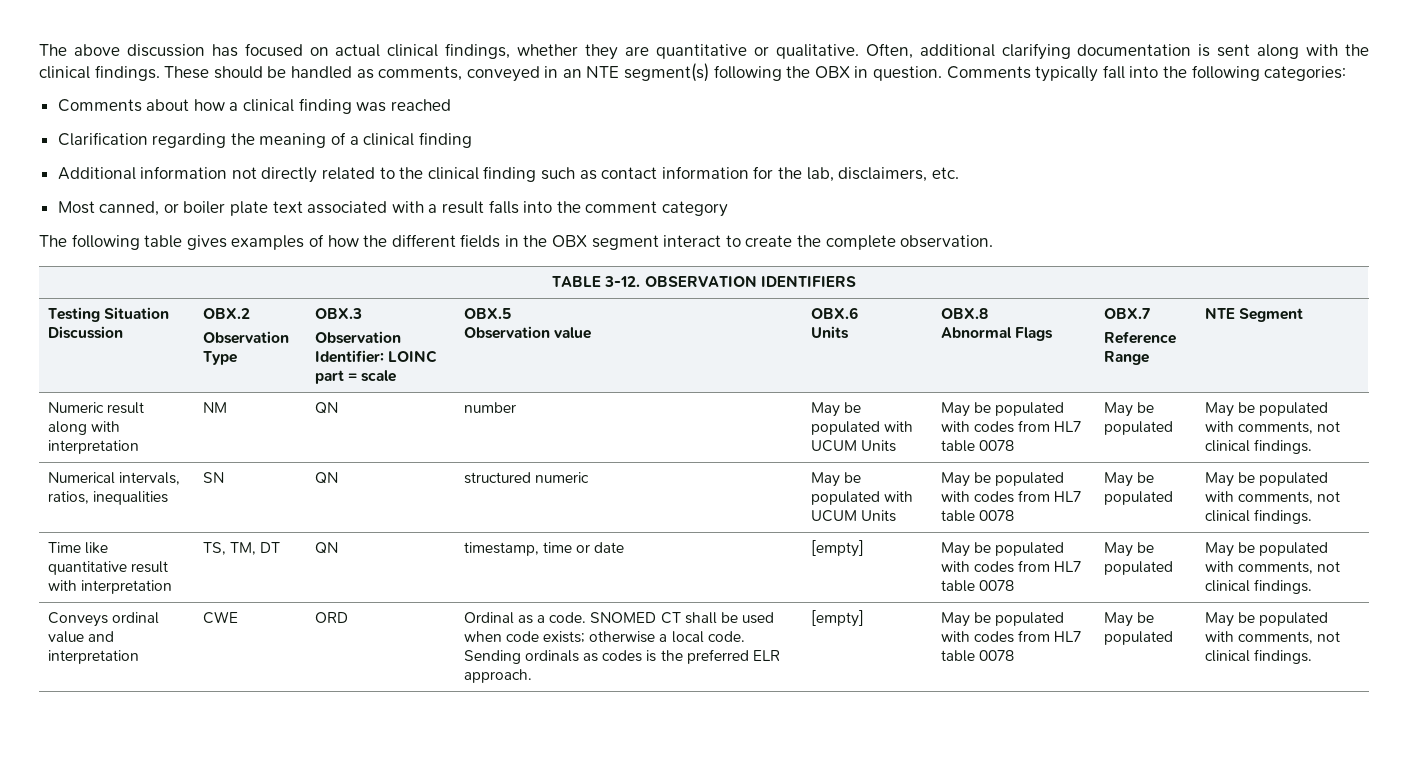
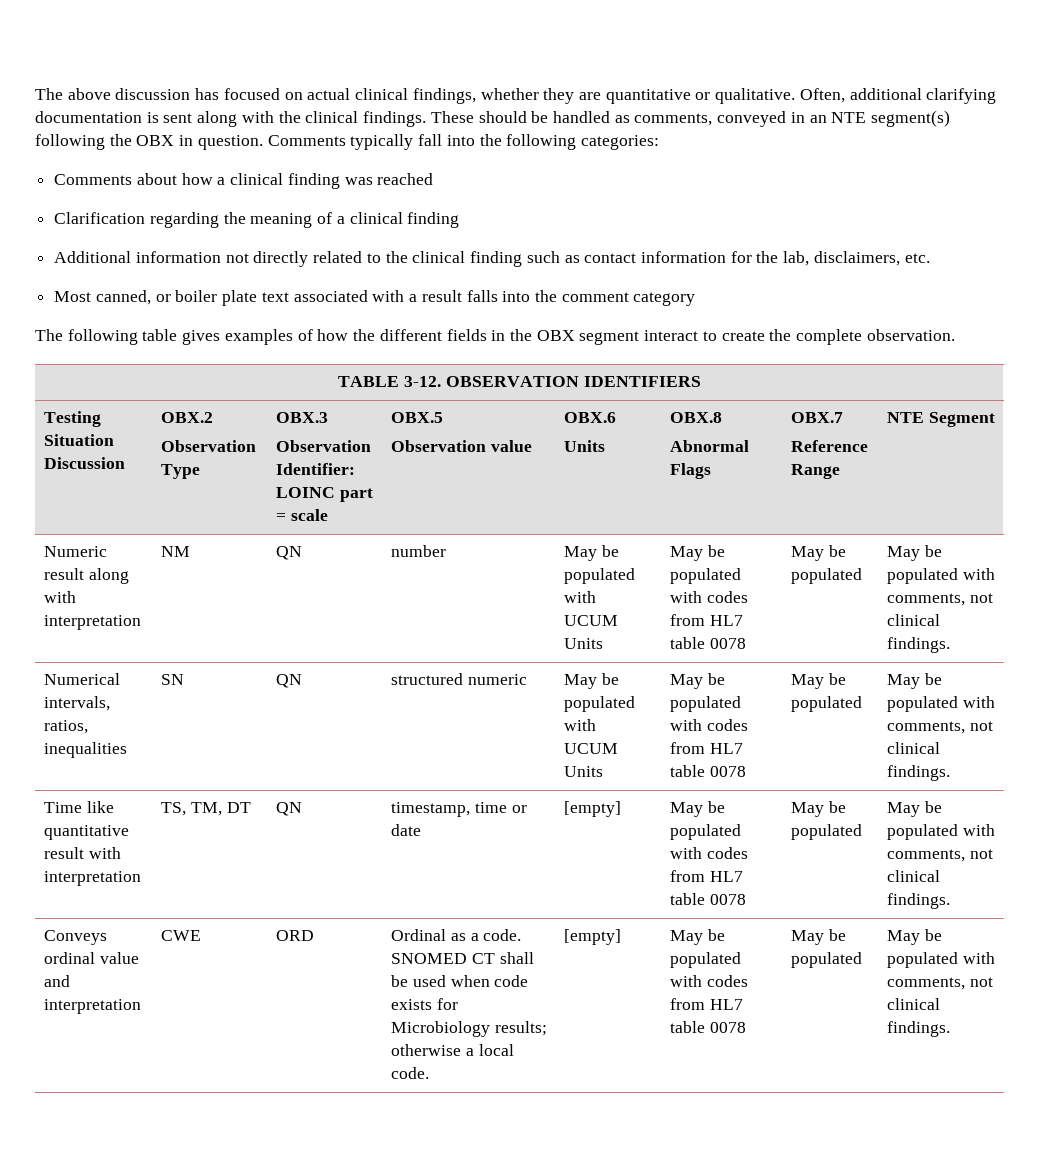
[543,631,586,643] exists; -> [391,998,458,1010] [391,1021,547,1037] exists for Microbiology results;
[463,649,781,664] [463,669,532,683] Sending ordinals as codes is the preferred ELR approach. -> (430, 1073) none

